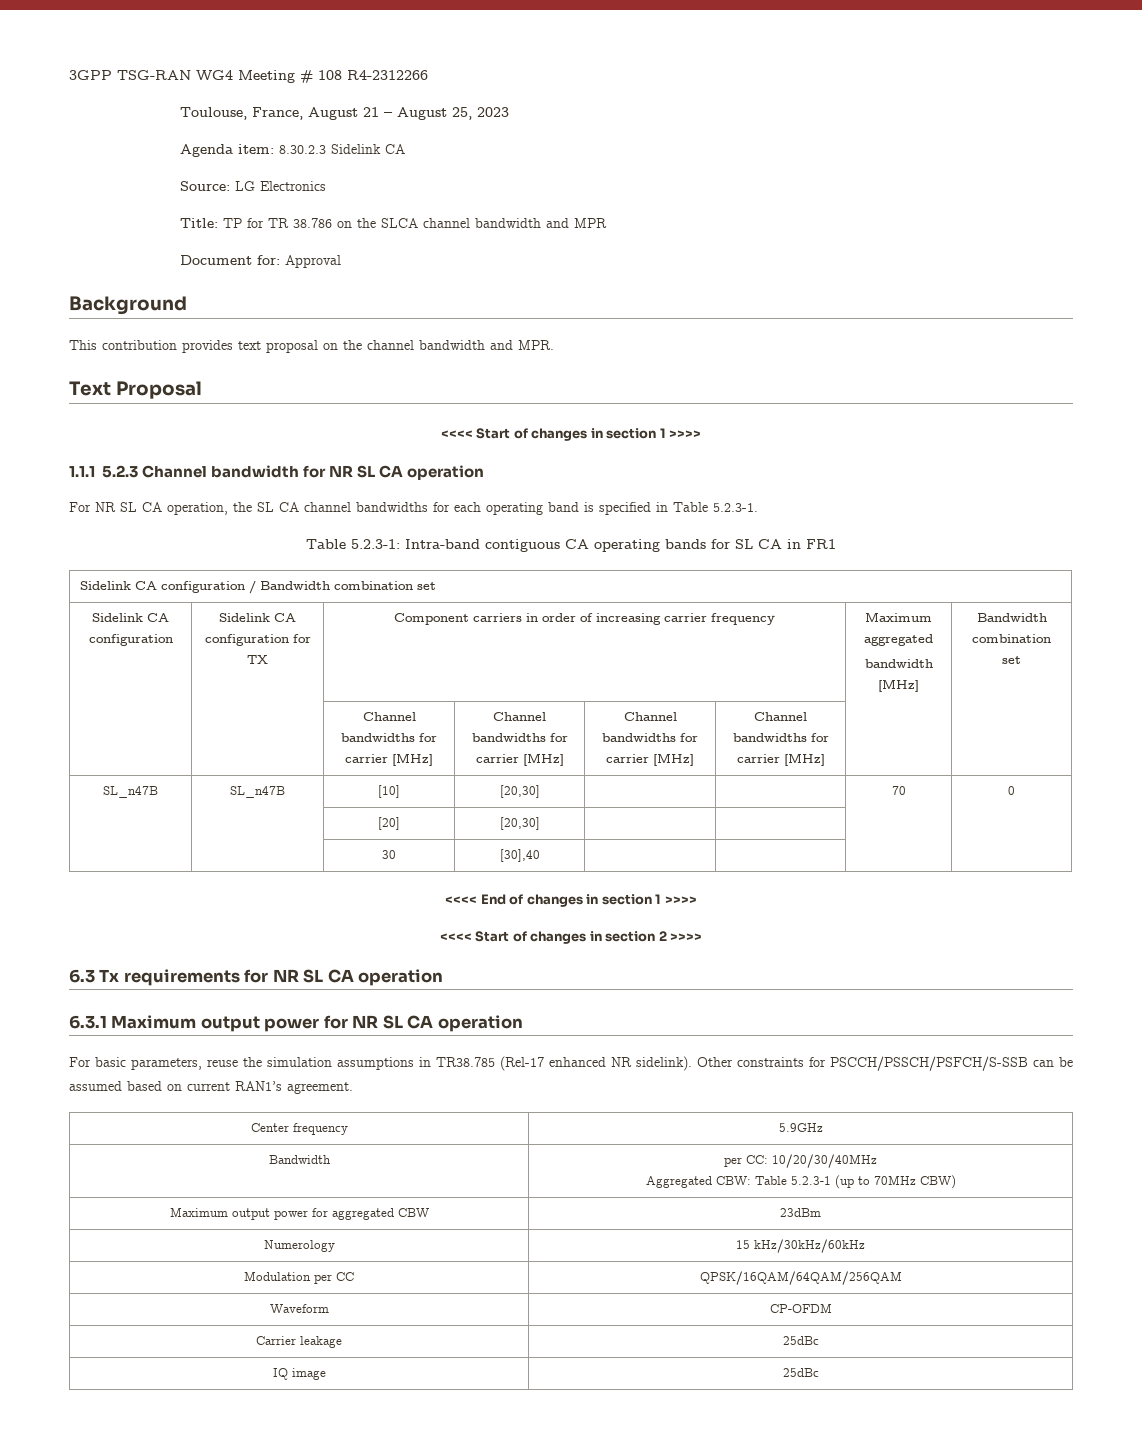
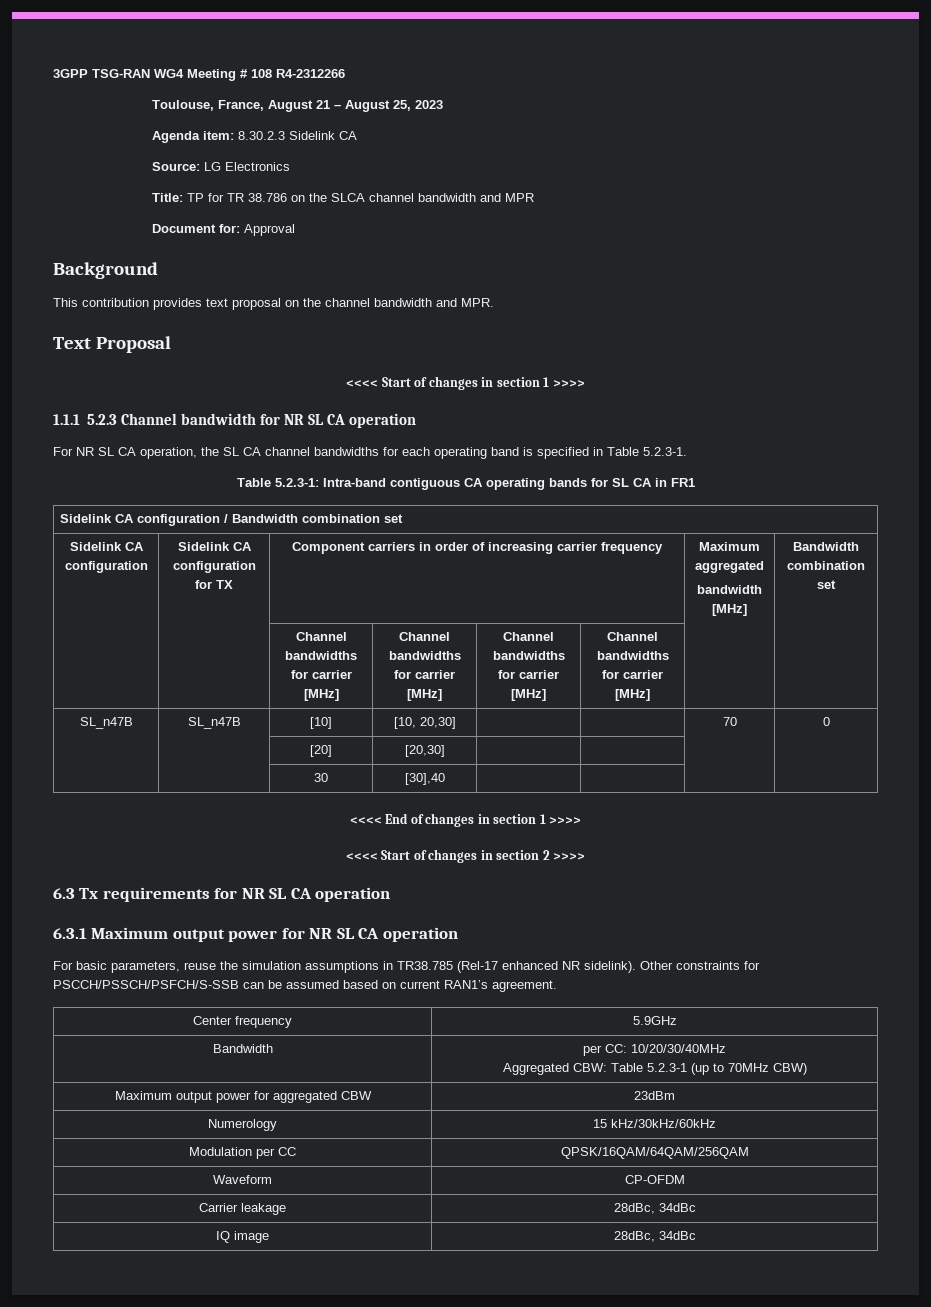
[499,785,540,798] [20,30] -> [393,717,456,729] [10, 20,30]
[782,1336,819,1345] 25dBc -> [613,1203,696,1214] 28dBc, 34dBc
[782,1368,819,1377] 25dBc -> [613,1231,696,1242] 28dBc, 34dBc

